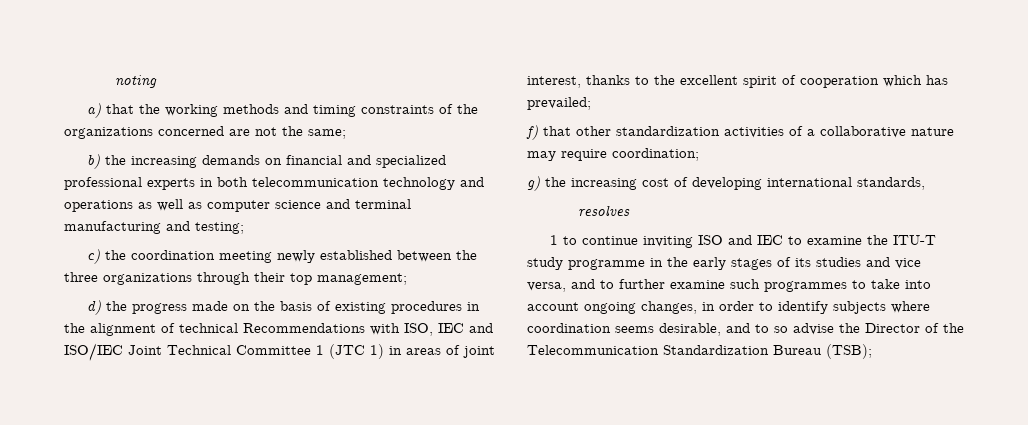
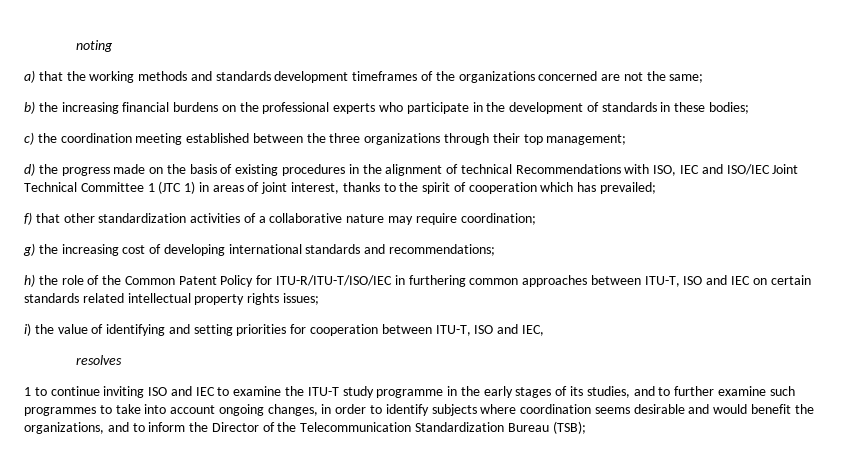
[313,105,435,117] timing constraints -> [215,71,418,83] standards development timeframes
[202,155,447,168] [64,177,484,190] [64,199,411,212] [64,221,244,234] demands on financial and specialized professional experts in both telecommunication technology and operations as well as computer science and terminal manufacturing and testing; -> [122,102,750,114] financial burdens on the professional experts who participate in the development of standards in these bodies;
[277,250,316,263] newly -> (183, 139) none
[680,75,738,85] excellent -> (419, 187) none
[857,177,925,190] standards, -> [305,244,496,256] [24,274,811,287] [24,293,319,305] [24,323,544,336] standards and recommendations; // h) the role of the Common Patent Policy for ITU-R/ITU-T/ISO/IEC in furthering common approaches between ITU-T, ISO and IEC on certain standards related intellectual property rights issues; // i) the value of identifying and setting priorities for cooperation between ITU-T, ISO and IEC,
[816,257,921,269] [527,282,566,292] studies and vice versa, -> [586,386,630,398] studies,
[659,323,834,336] desirable, and to so advise -> [633,404,814,414] [24,422,186,434] desirable and would benefit the organizations, and to inform

